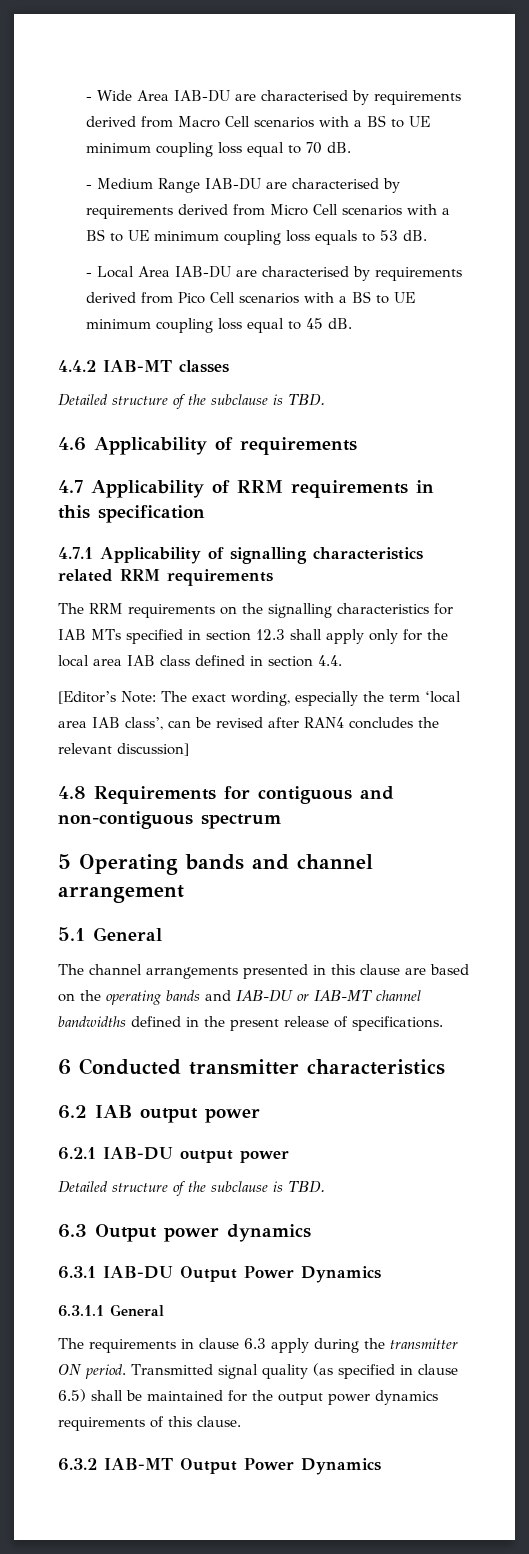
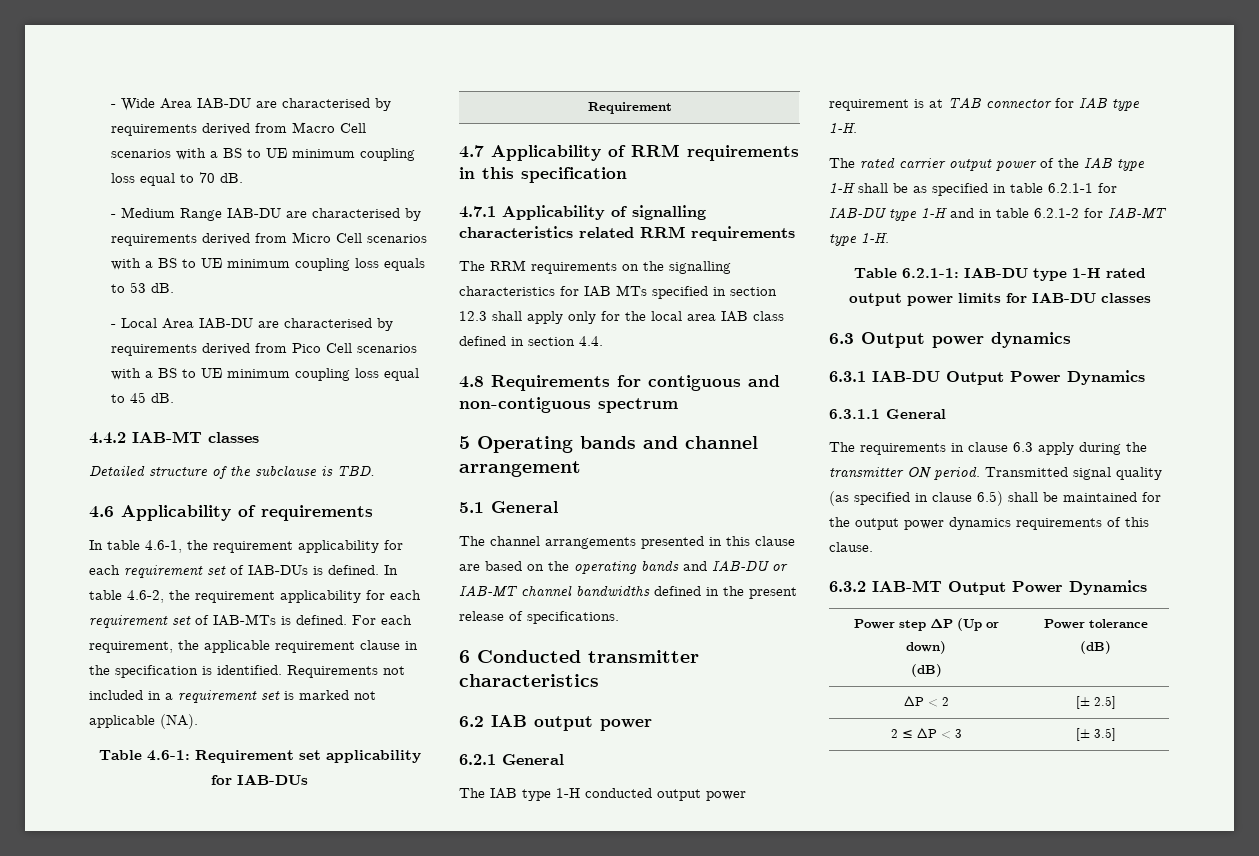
(357, 446) none -> [89,540,403,553] [89,565,398,578] [89,590,421,603] [89,614,412,628] [89,640,418,653] [89,665,405,678] [89,690,376,703] [89,714,198,729] [98,750,421,763] [211,774,308,785] [587,102,672,114] // In table 4.6-1, the requirement applicability for each requirement set of IAB-DUs is defined. In table 4.6-2, the requirement applicability for each requirement set of IAB-MTs is defined. For each requirement, the applicable requirement clause in the specification is identified. Requirements not included in a requirement set is marked not applicable (NA). // Table 4.6-1: Requirement set applicability for IAB-DUs // Requirement
[58,691,461,706] [58,717,439,730] [58,743,189,756] // [Editor’s Note: The exact wording, especially the term ‘local area IAB class’, can be revised after RAN4 concludes the relevant discussion] -> (603, 341) none
[103,1147,289,1163] [58,1181,325,1196] IAB-DU output power // Detailed structure of the subclause is TBD. -> [502,754,564,765] [459,788,746,801] [829,97,1140,111] [829,122,857,133] [829,157,1145,171] [829,182,1117,196] [829,207,1167,221] [829,232,889,246] [853,267,1146,281] [848,292,1151,306] General // The IAB type 1-H conducted output power requirement is at TAB connector for IAB type 1-H. // The rated carrier output power of the IAB type 1-H shall be as specified in table 6.2.1-1 for IAB-DU type 1-H and in table 6.2.1-2 for IAB-MT type 1-H. // Table 6.2.1-1: IAB-DU type 1-H rated output power limits for IAB-DU classes
(381, 1466) none -> [853,618,999,631] [906,641,946,654] [910,664,942,677] [1043,619,1148,629] [1080,641,1111,654] [903,695,949,707] [1075,696,1116,709] [890,727,962,739] [1075,728,1116,741] // Power step ΔP (Up or down) // (dB) | Power tolerance (dB) // ΔP < 2 | [± 2.5] // 2 ≤ ΔP < 3 | [± 3.5]

